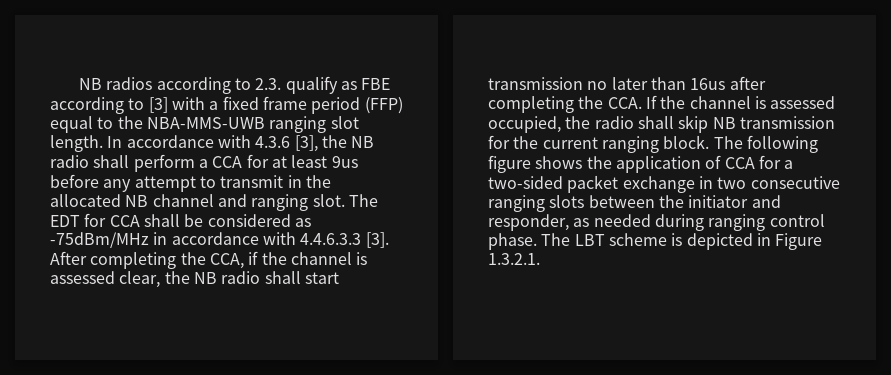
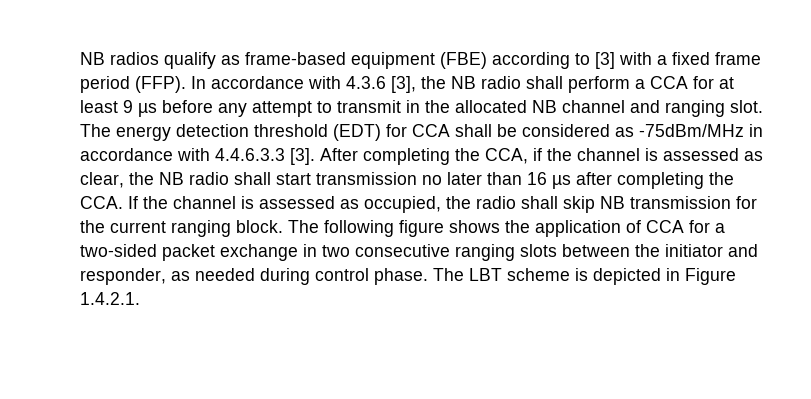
[156,76,391,94] according to 2.3. qualify as FBE -> [164,52,487,69] qualify as frame-based equipment (FBE)
[364,97,403,114] [50,116,359,133] [50,135,103,152] (FFP) equal to the NBA-MMS-UWB ranging slot length. -> [135,76,186,93] (FFP).
[331,156,358,168] 9us -> [123,100,157,117] 9 µs
[50,215,80,227] EDT -> [116,124,381,141] energy detection threshold (EDT)
(115, 277) none -> [744,151,763,161] as
[690,78,726,90] 16us -> [527,172,571,189] 16 µs
(836, 102) none -> [340,199,359,209] as
[708,214,766,231] ranging -> (310, 276) none
[488,253,540,265] 1.3.2.1. -> [80,292,140,305] 1.4.2.1.

